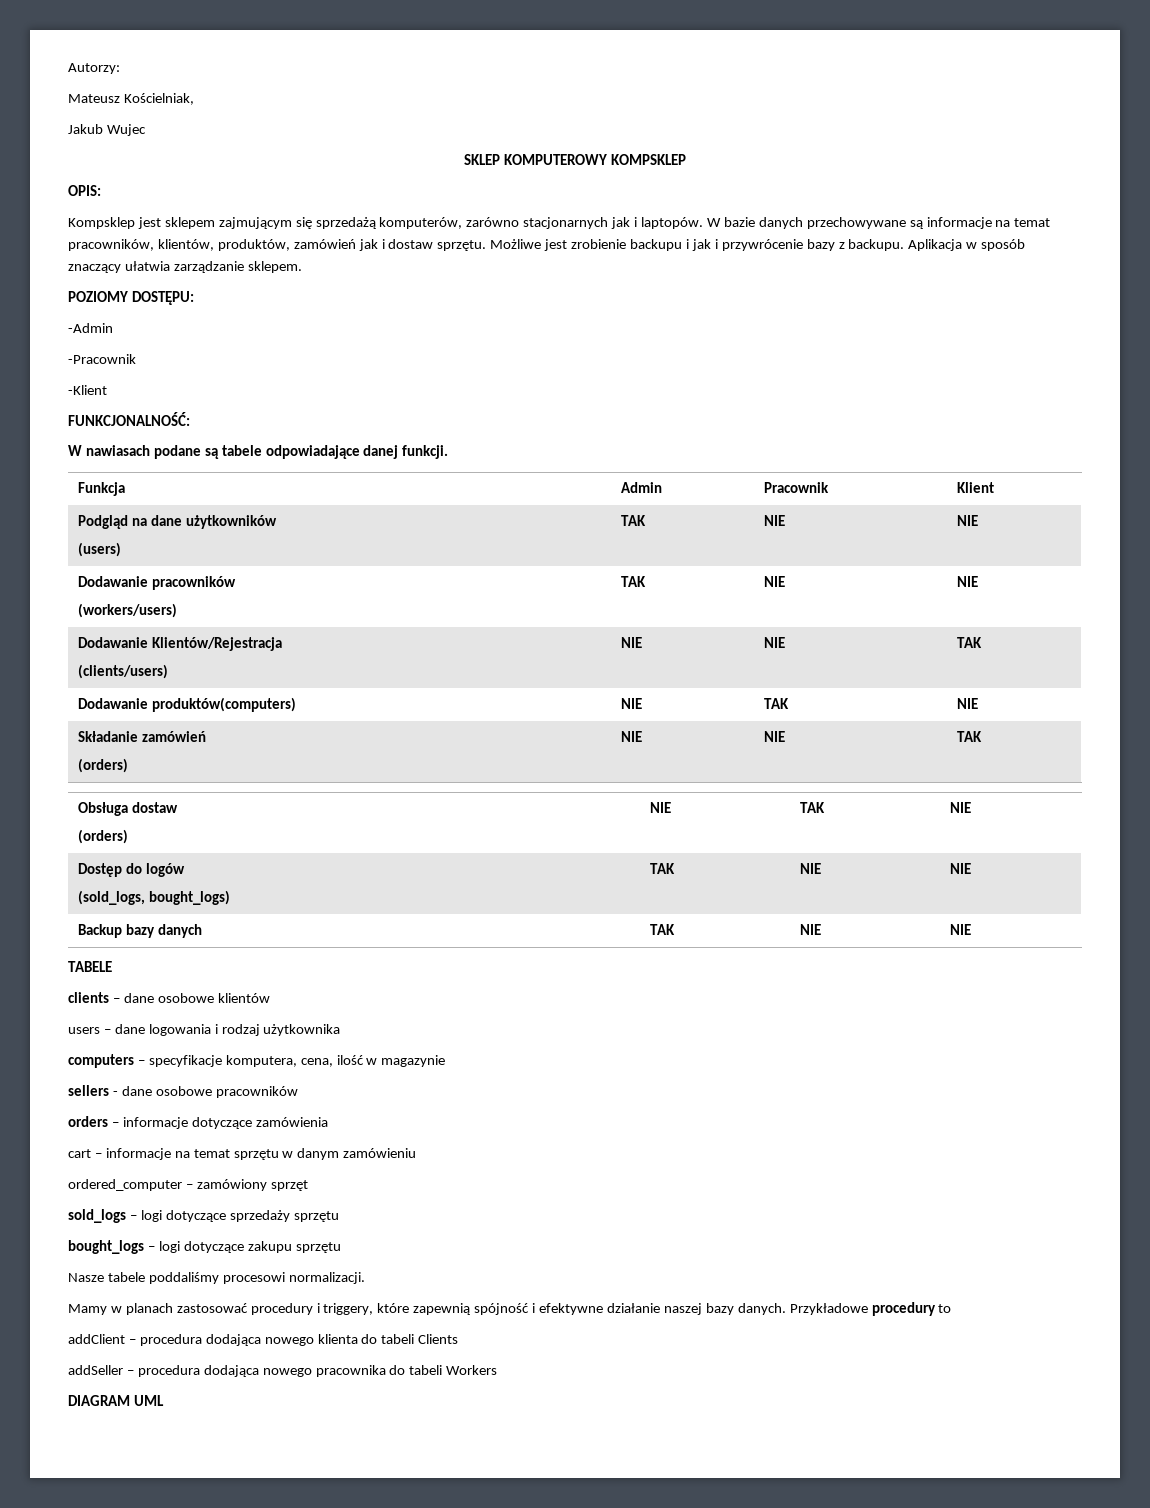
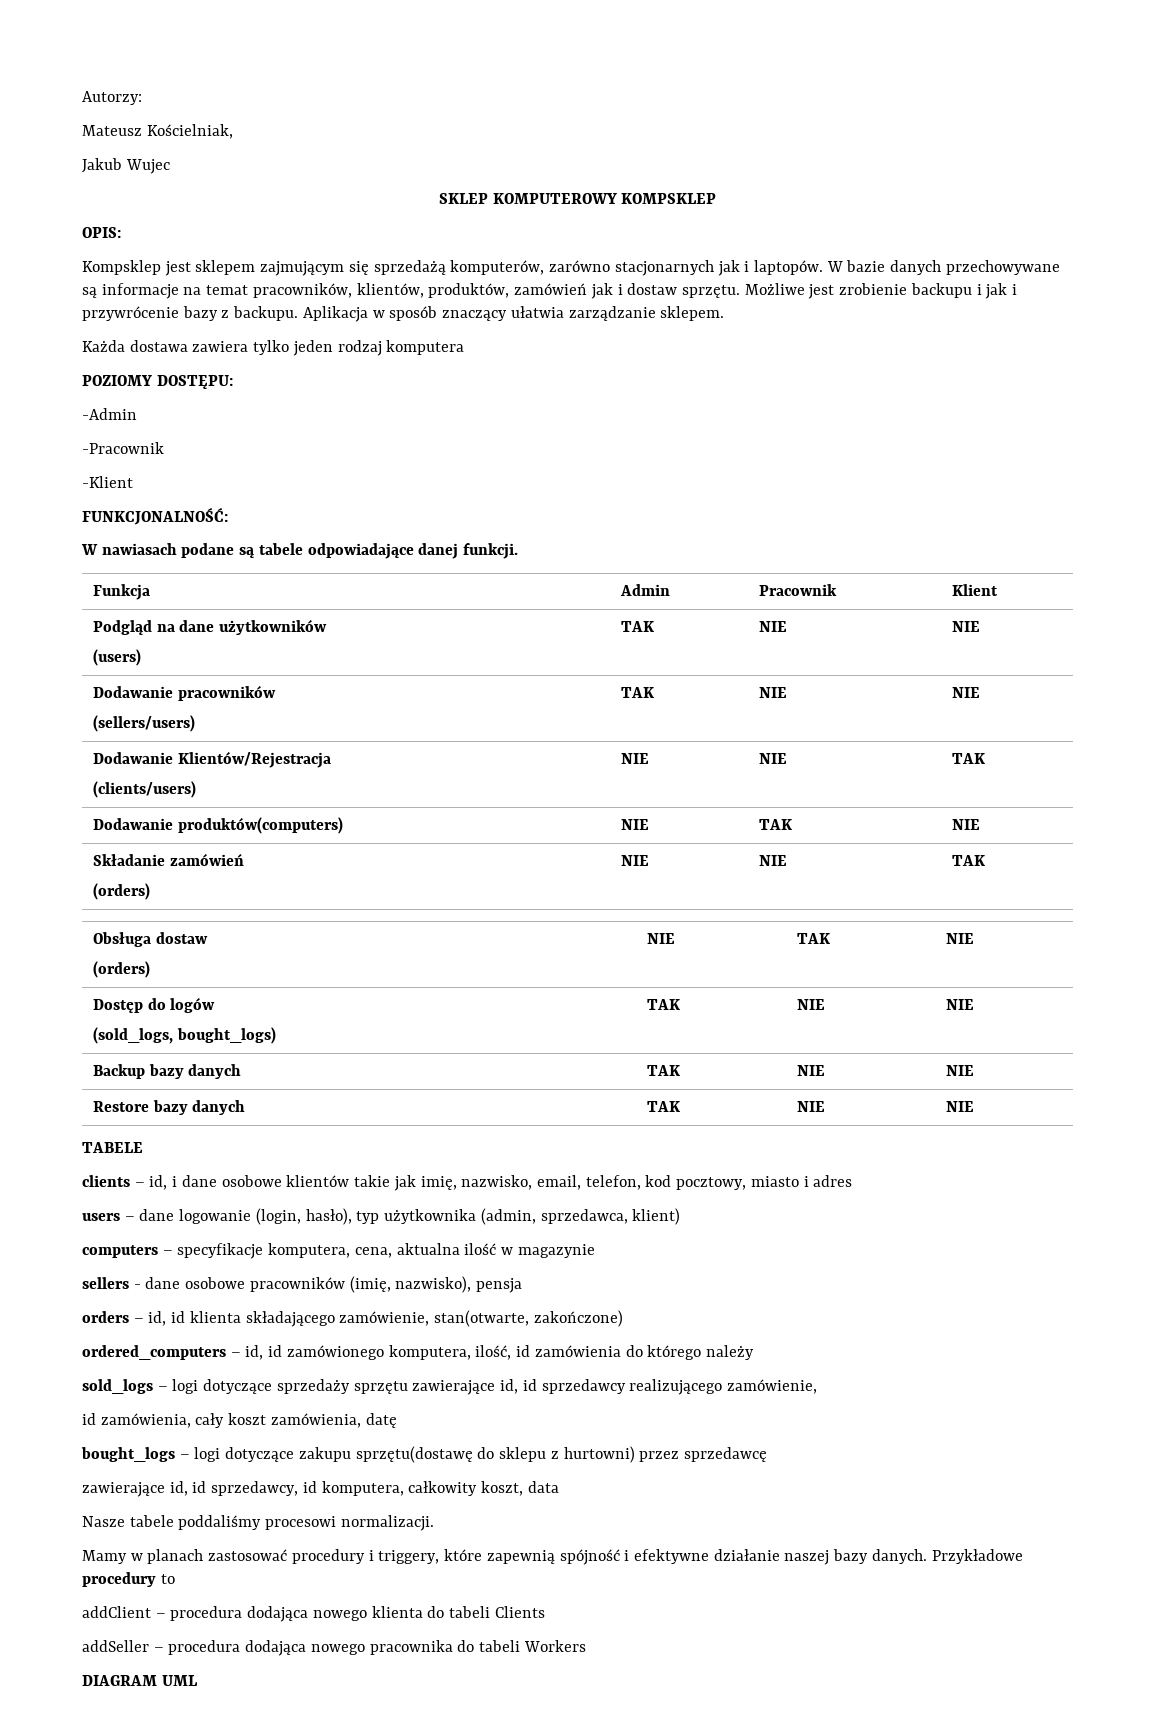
(302, 267) none -> [82,340,465,356] // Każda dostawa zawiera tylko jeden rodzaj komputera
[78,603,178,618] (workers/users) -> [92,715,195,732] (sellers/users)
(972, 929) none -> [92,1100,246,1115] [646,1101,680,1112] [796,1101,825,1112] [945,1101,974,1112] // Restore bazy danych | TAK | NIE | NIE
(120, 1000) none -> [149,1175,178,1190] id, i
[68,1024,341,1036] // users – dane logowania i rodzaj użytkownika -> [354,1175,853,1191] [82,1208,681,1225] takie jak imię, nazwisko, email, telefon, kod pocztowy, miasto i adres // users – dane logowanie (login, hasło), typ użytkownika (admin, sprzedawca, klient)
(333, 1062) none -> [396,1243,460,1255] aktualna
(298, 1092) none -> [349,1276,523,1293] (imię, nazwisko), pensja
[122,1117,328,1129] [68,1148,417,1160] [68,1179,308,1191] informacje dotyczące zamówienia // cart – informacje na temat sprzętu w danym zamówieniu // ordered_computer – zamówiony sprzęt -> [148,1310,623,1327] [82,1345,754,1360] id, id klienta składającego zamówienie, stan(otwarte, zakończone) // ordered_computers – id, id zamówionego komputera, ilość, id zamówienia do którego należy
(339, 1216) none -> [412,1379,817,1395] [82,1413,397,1428] zawierające id, id sprzedawcy realizującego zamówienie, // id zamówienia, cały koszt zamówienia, datę
[295,1242,341,1253] sprzętu -> [355,1446,767,1463] [82,1481,559,1497] sprzętu(dostawę do sklepu z hurtowni) przez sprzedawcę // zawierające id, id sprzedawcy, id komputera, całkowity koszt, data

